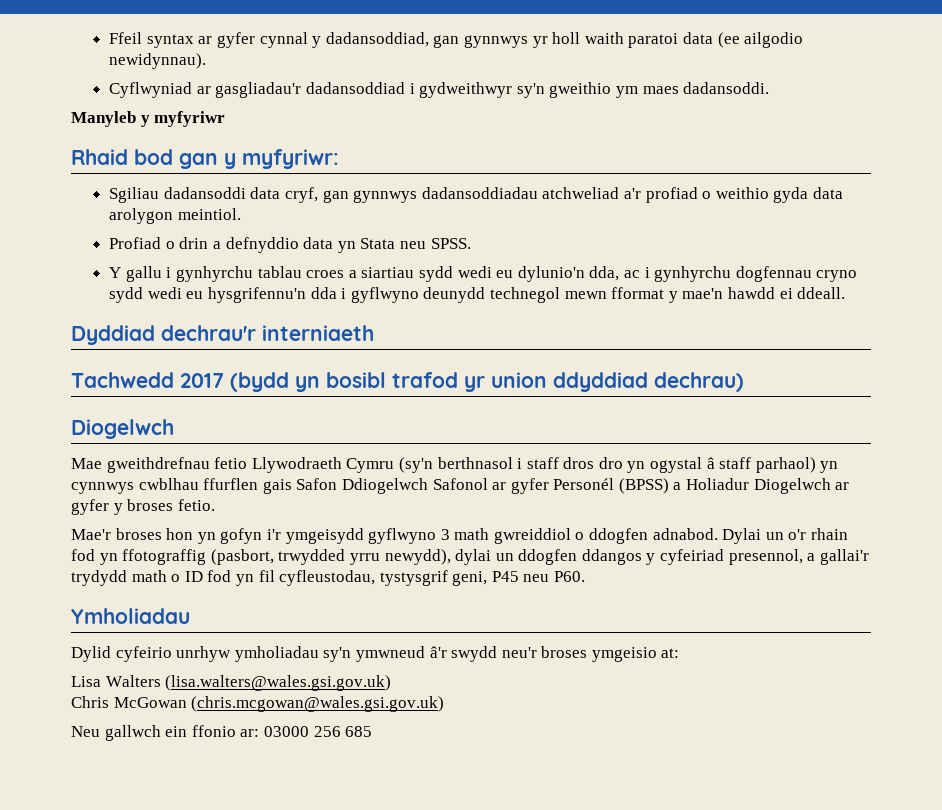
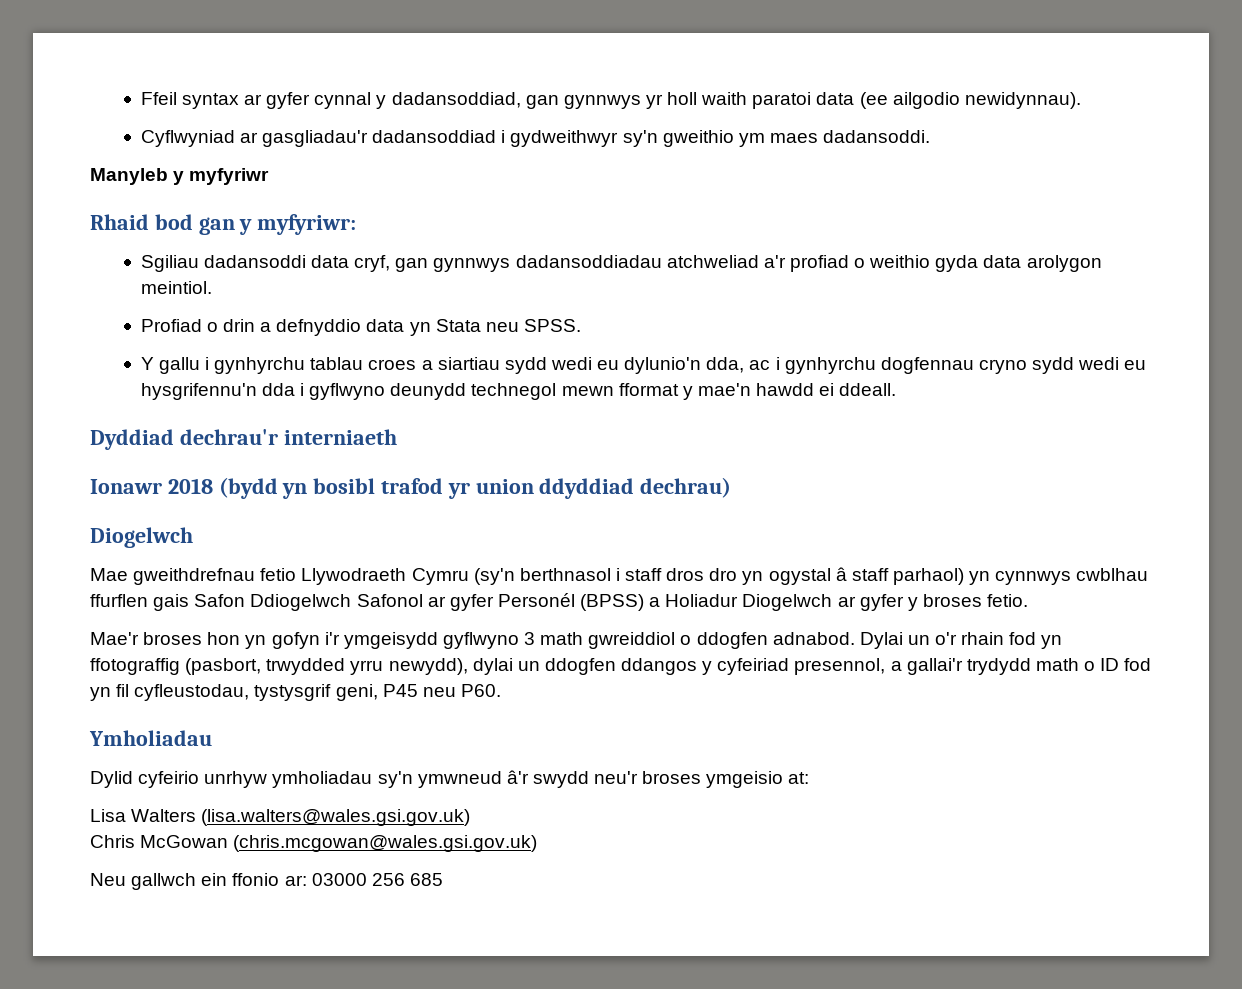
[71,372,224,388] Tachwedd 2017 -> [90,478,213,494] Ionawr 2018

